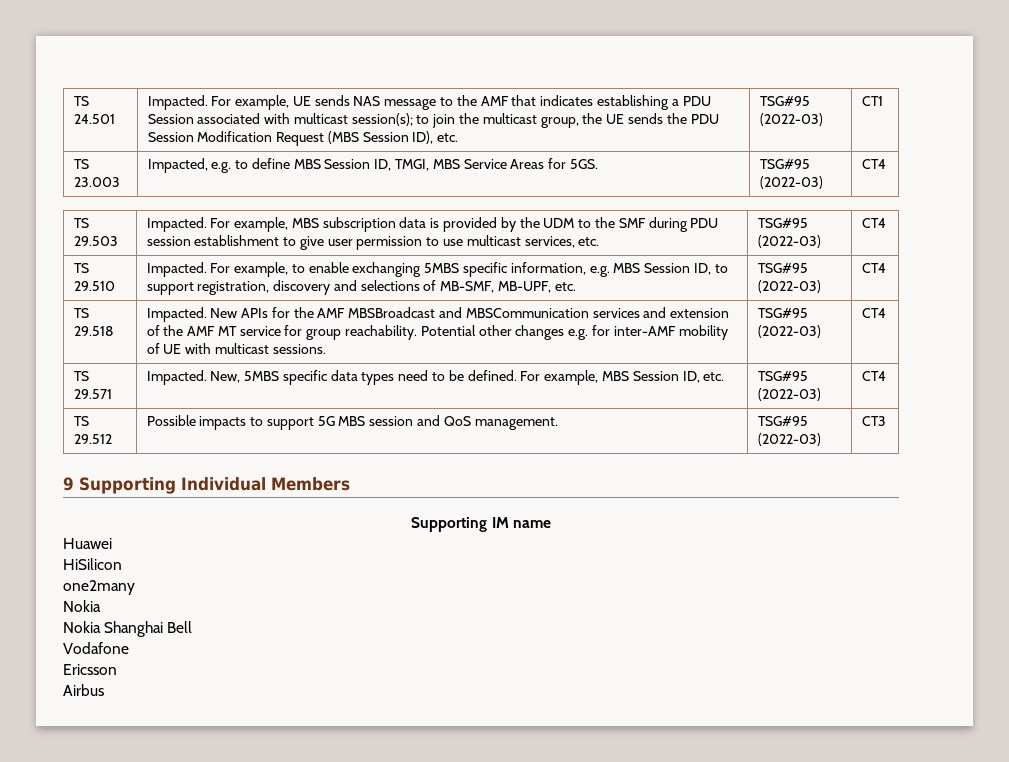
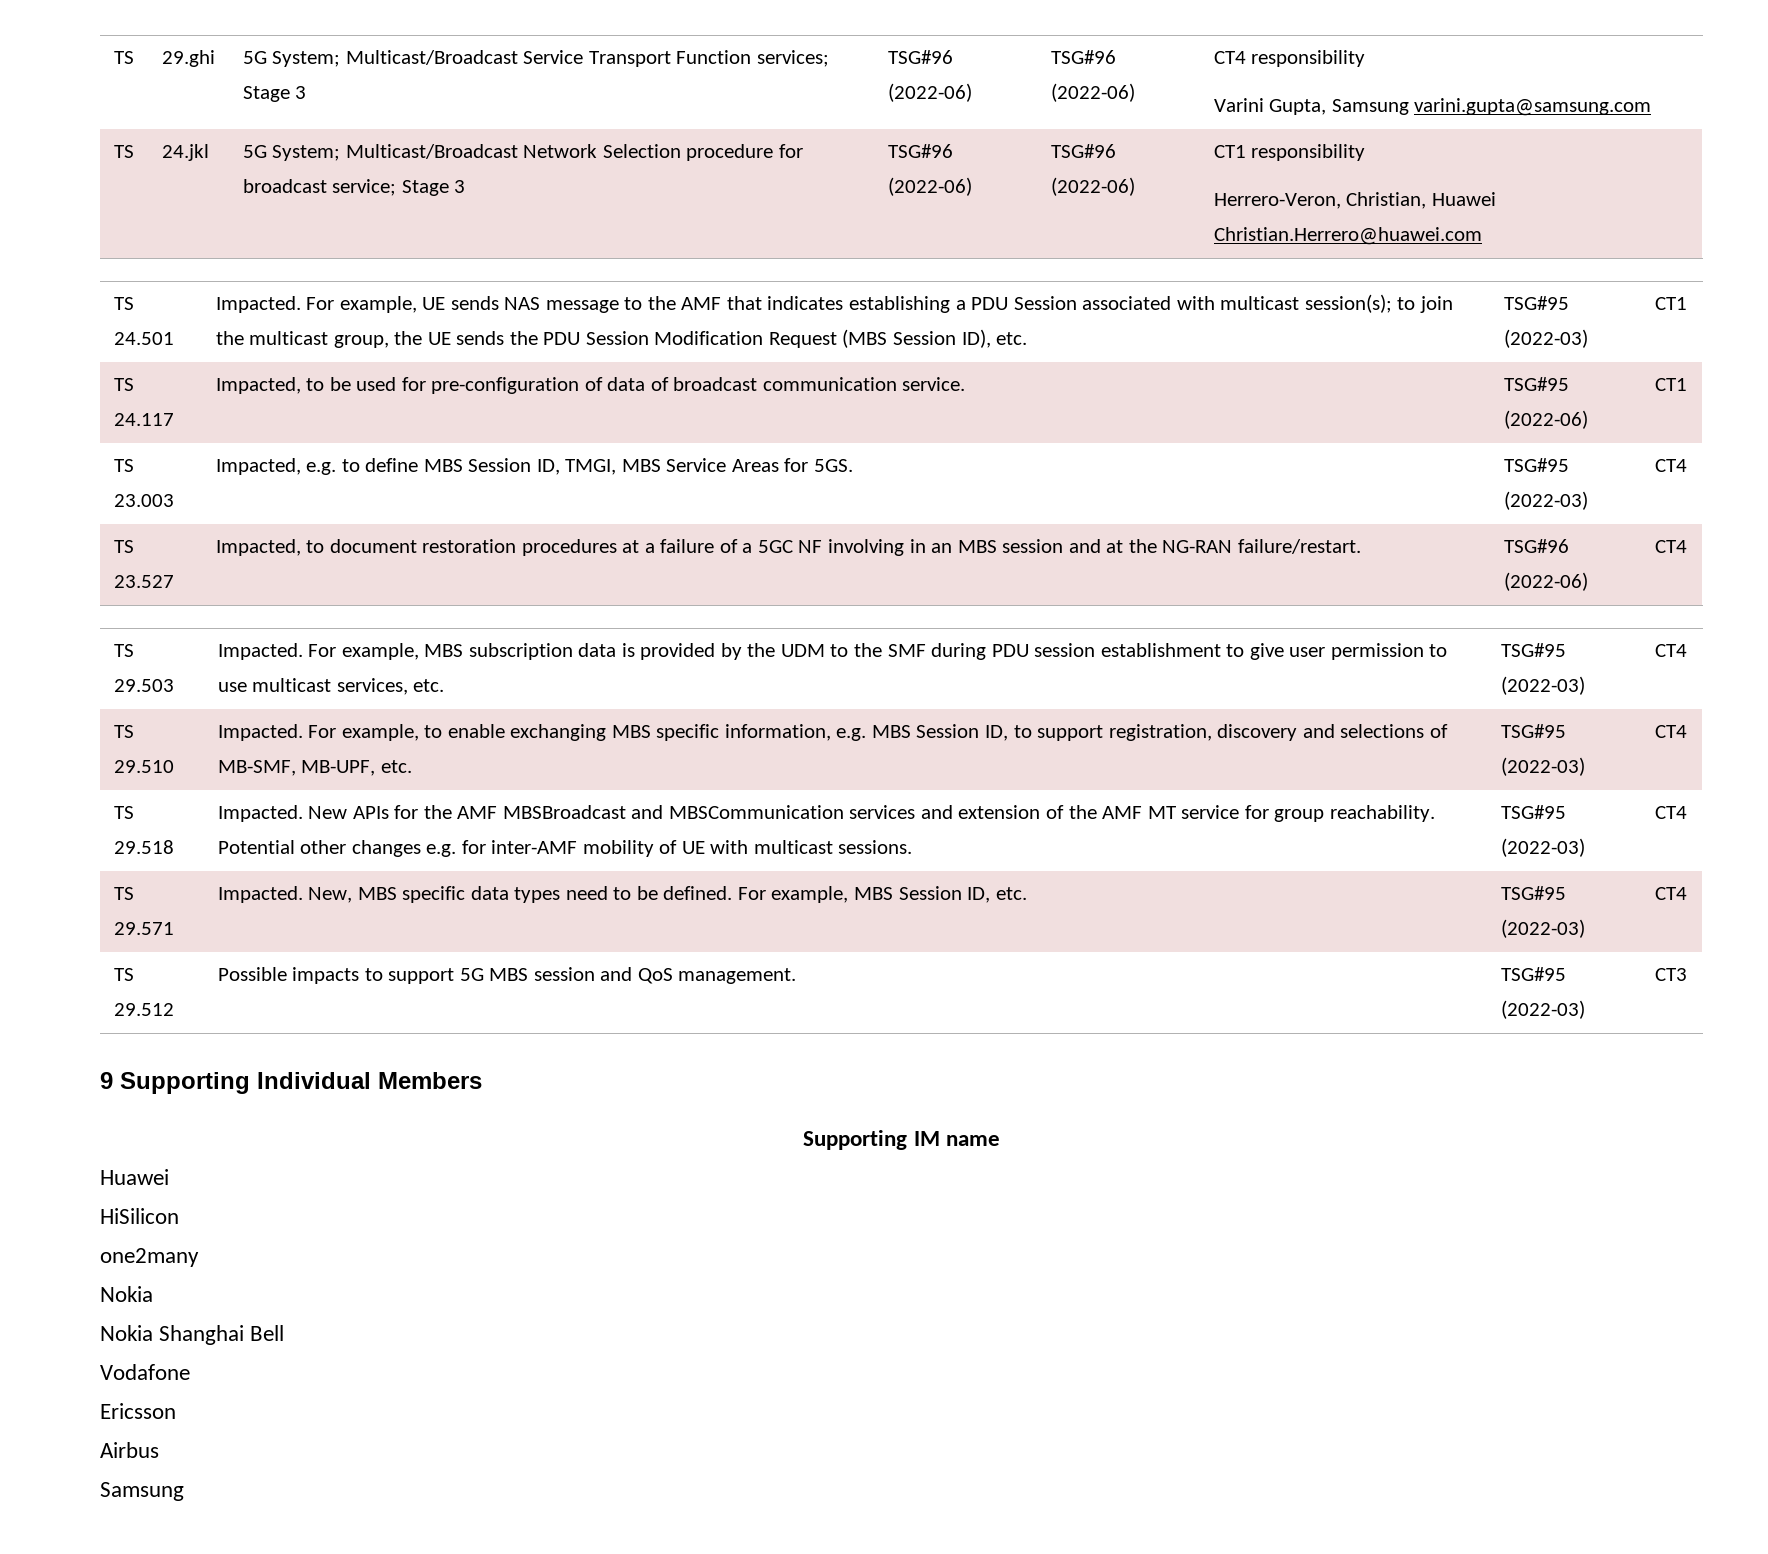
[73,96,89,106] TS -> [113,51,134,64] [161,50,215,67] [242,50,829,67] [242,86,307,102] [887,50,953,64] [887,83,972,102] [1050,50,1116,64] [1050,83,1135,102] [1213,50,1366,67] [1213,98,1652,116] [113,145,134,158] [161,144,209,161] [242,144,803,161] [242,179,466,196] [887,144,953,158] [887,177,972,196] [1050,144,1116,158] [1050,177,1135,196] [1213,144,1366,161] [1213,192,1496,209] [1213,227,1482,245] [113,297,134,310] TS | 29.ghi | 5G System; Multicast/Broadcast Service Transport Function services; Stage 3 | TSG#96 (2022-06) | TSG#96 (2022-06) | CT4 responsibility // Varini Gupta, Samsung varini.gupta@samsung.com // TS | 24.jkl | 5G System; Multicast/Broadcast Network Selection procedure for broadcast service; Stage 3 | TSG#96 (2022-06) | TSG#96 (2022-06) | CT1 responsibility // Herrero-Veron, Christian, Huawei Christian.Herrero@huawei.com // TS
(883, 101) none -> [113,378,134,391] [113,413,174,426] [215,377,966,394] [1503,377,1569,391] [1503,410,1588,429] [1654,378,1687,391] // TS 24.117 | Impacted, to be used for pre-configuration of data of broadcast communication service. | TSG#95 (2022-06) | CT1
(886, 164) none -> [113,540,134,553] [113,575,174,588] [215,539,1361,556] [1503,539,1569,553] [1503,572,1588,591] [1654,540,1687,553] // TS 23.527 | Impacted, to document restoration procedures at a failure of a 5GC NF involving in an MBS session and at the NG-RAN failure/restart. | TSG#96 (2022-06) | CT4
[424,263,460,273] 5MBS -> [611,725,651,738] MBS
[244,371,280,381] 5MBS -> [357,887,397,900] MBS
(104, 690) none -> [100,1482,184,1501] // Samsung

